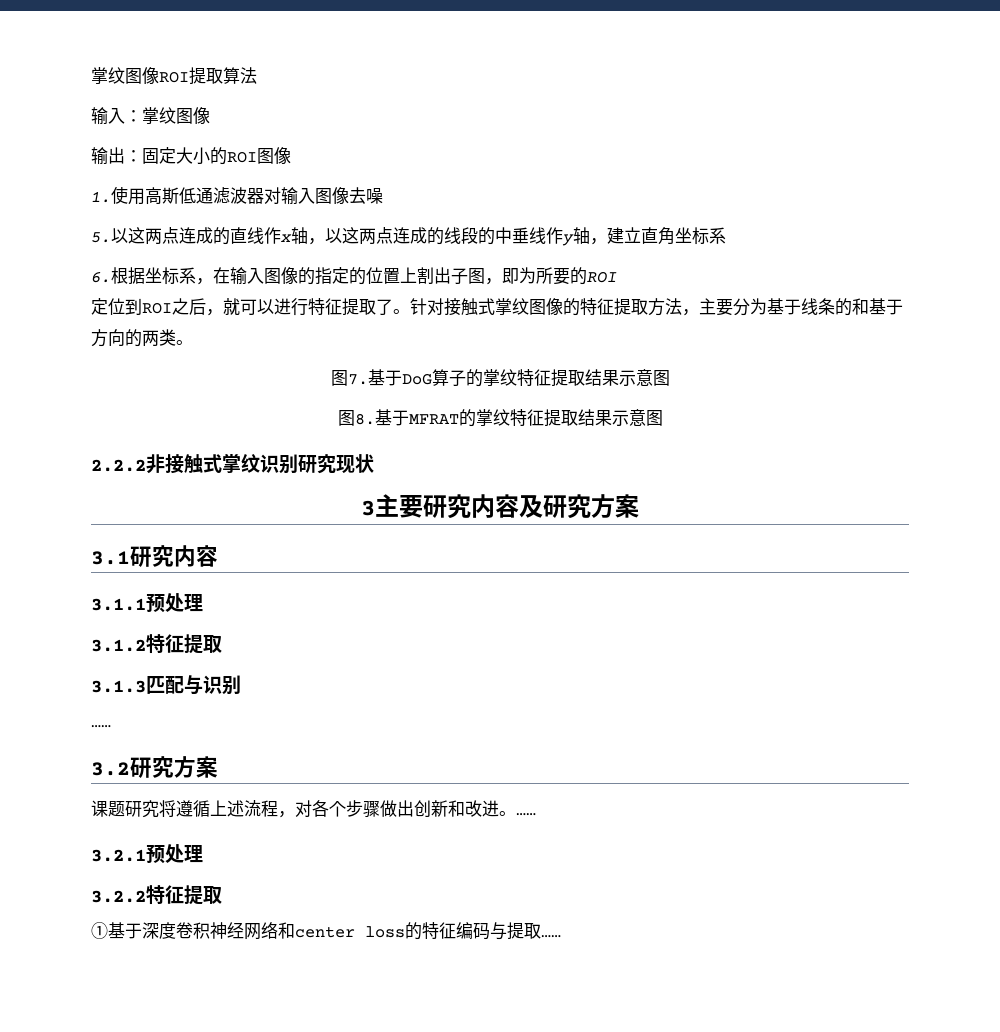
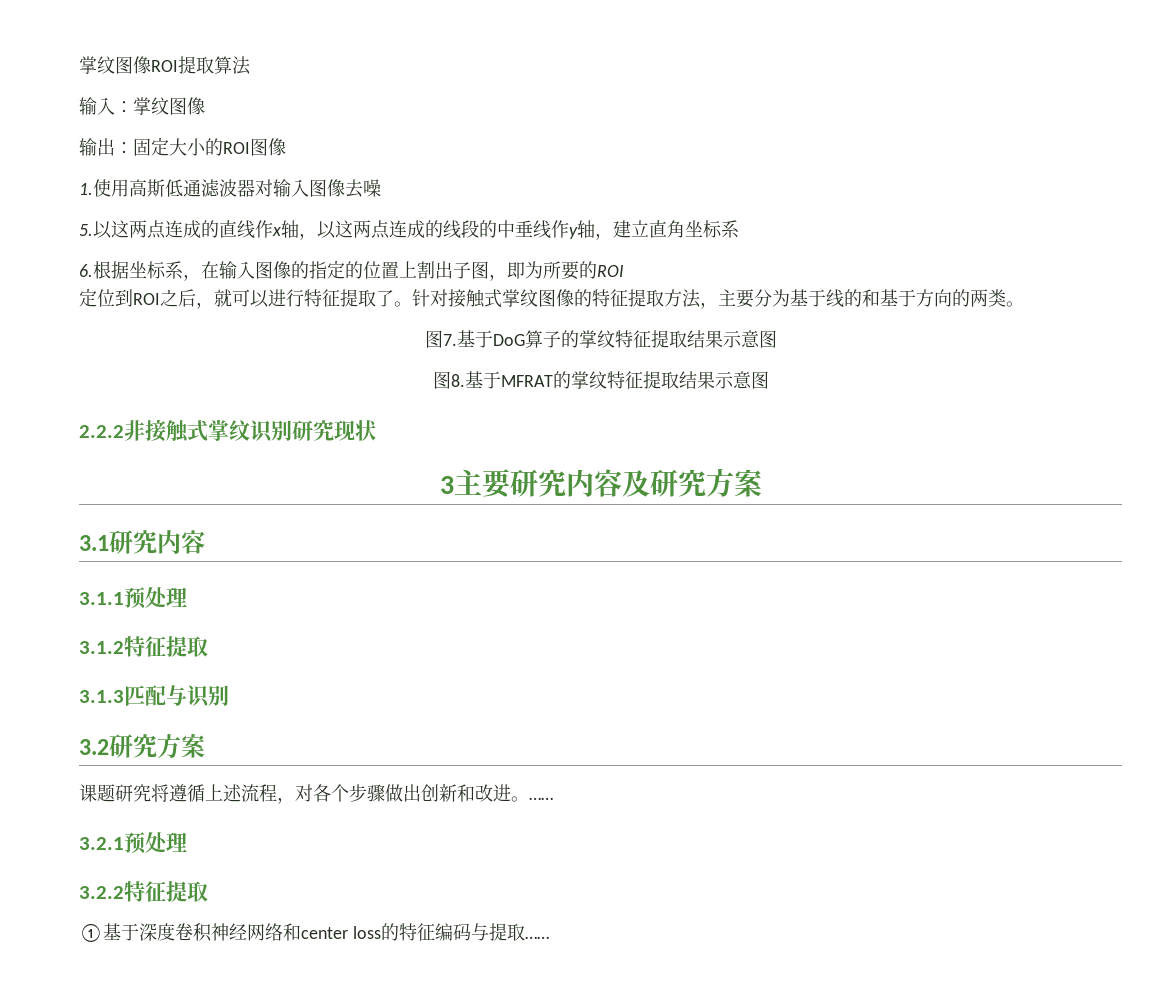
[818,298,835,315] 条 -> (844, 298) none
[91,725,111,728] // …… -> (229, 695) none

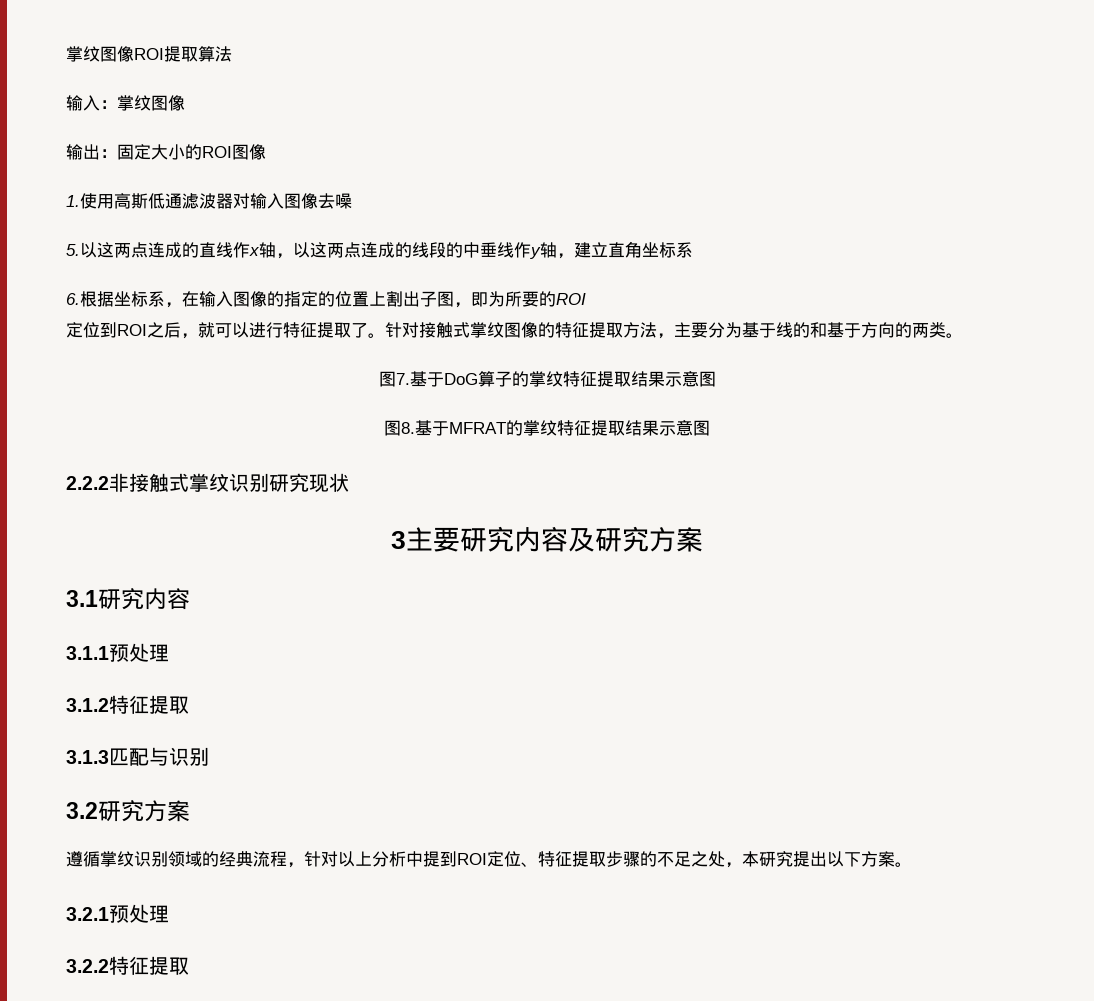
[79,784,553,804] 课题研究将遵循上述流程，对各个步骤做出创新和改进。…… -> [66,851,912,868] 遵循掌纹识别领域的经典流程，针对以上分析中提到ROI定位、特征提取步骤的不足之处，本研究提出以下方案。
[79,923,549,942] // ①基于深度卷积神经网络和center loss的特征编码与提取…… -> (189, 966) none

